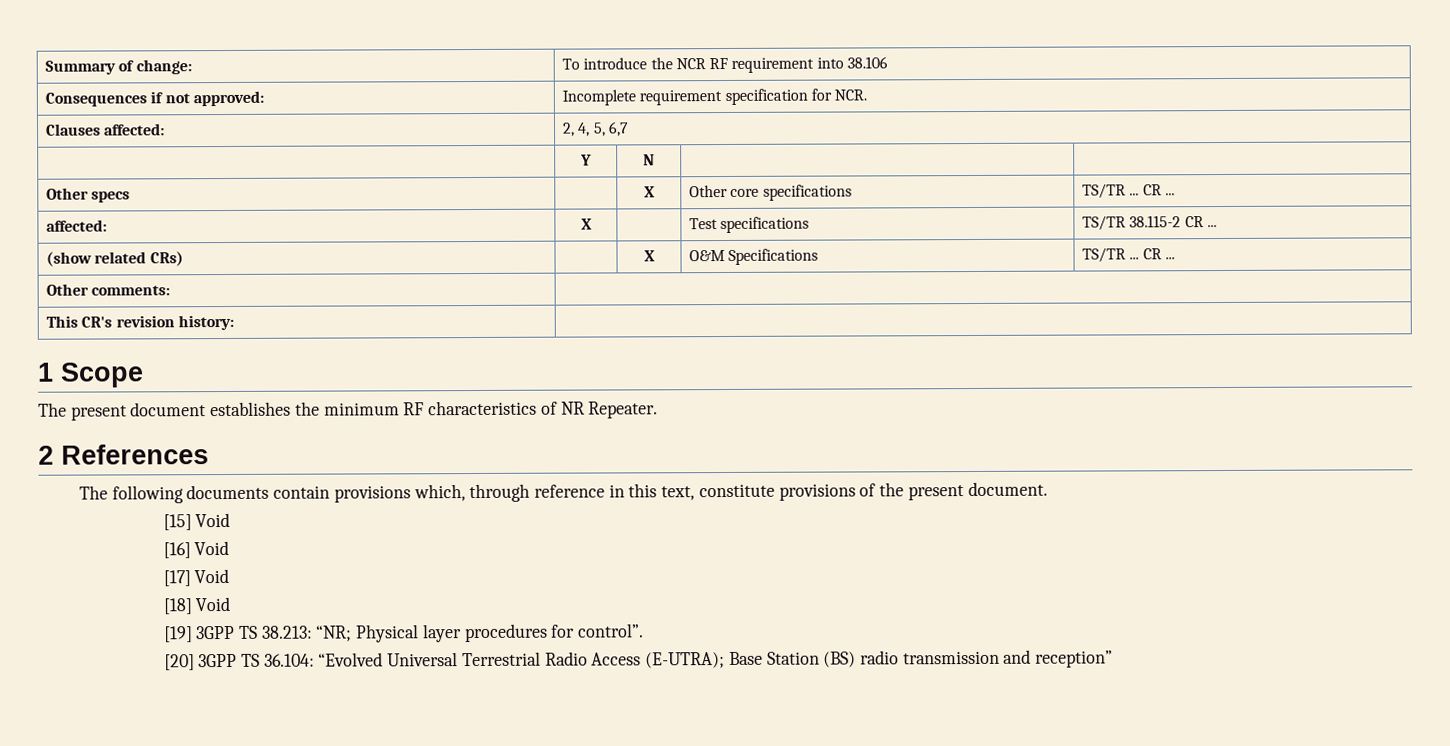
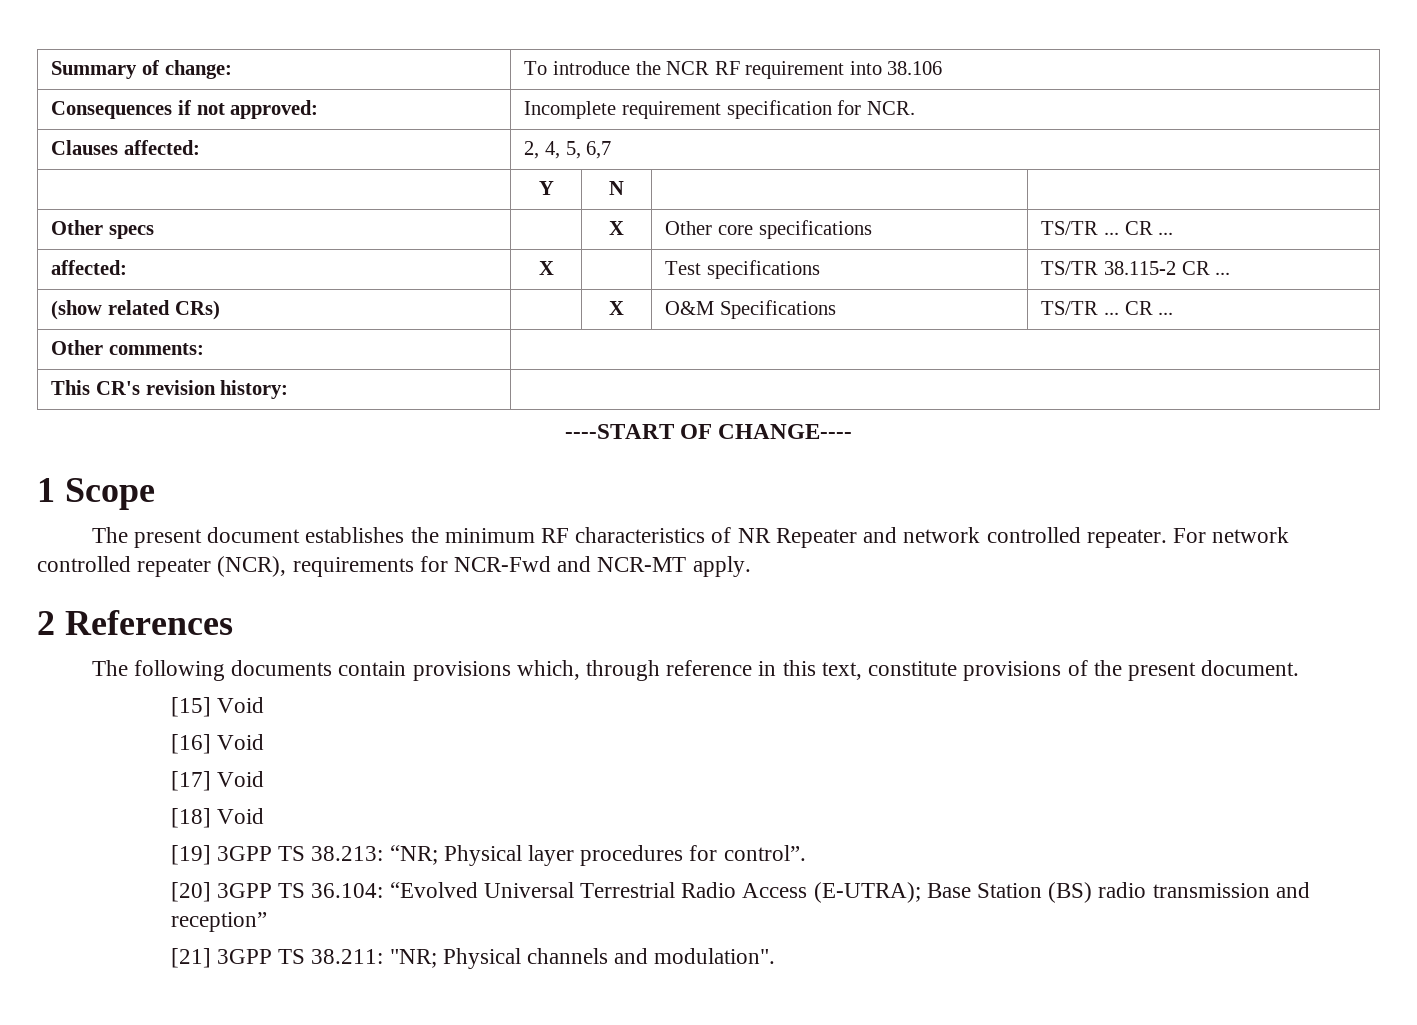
(234, 322) none -> [564,424,853,439] // ----START OF CHANGE----
[588,401,659,419] Repeater. -> [775,527,1290,548] [37,556,751,577] Repeater and network controlled repeater. For network controlled repeater (NCR), requirements for NCR-Fwd and NCR-MT apply.
(1114, 659) none -> [170,948,776,969] // [21] 3GPP TS 38.211: "NR; Physical channels and modulation".

